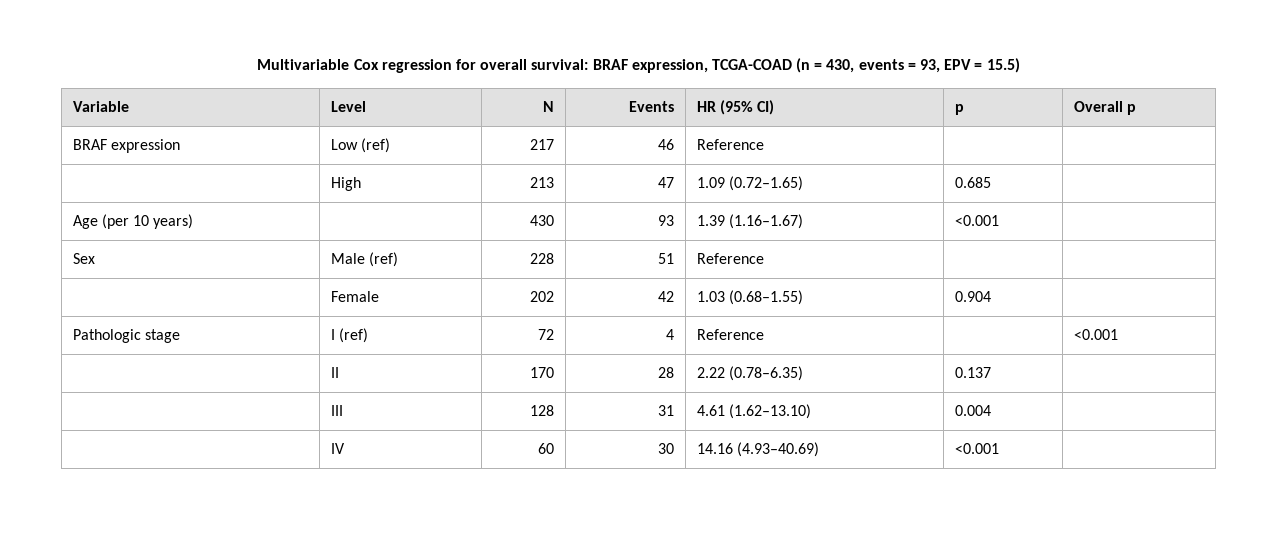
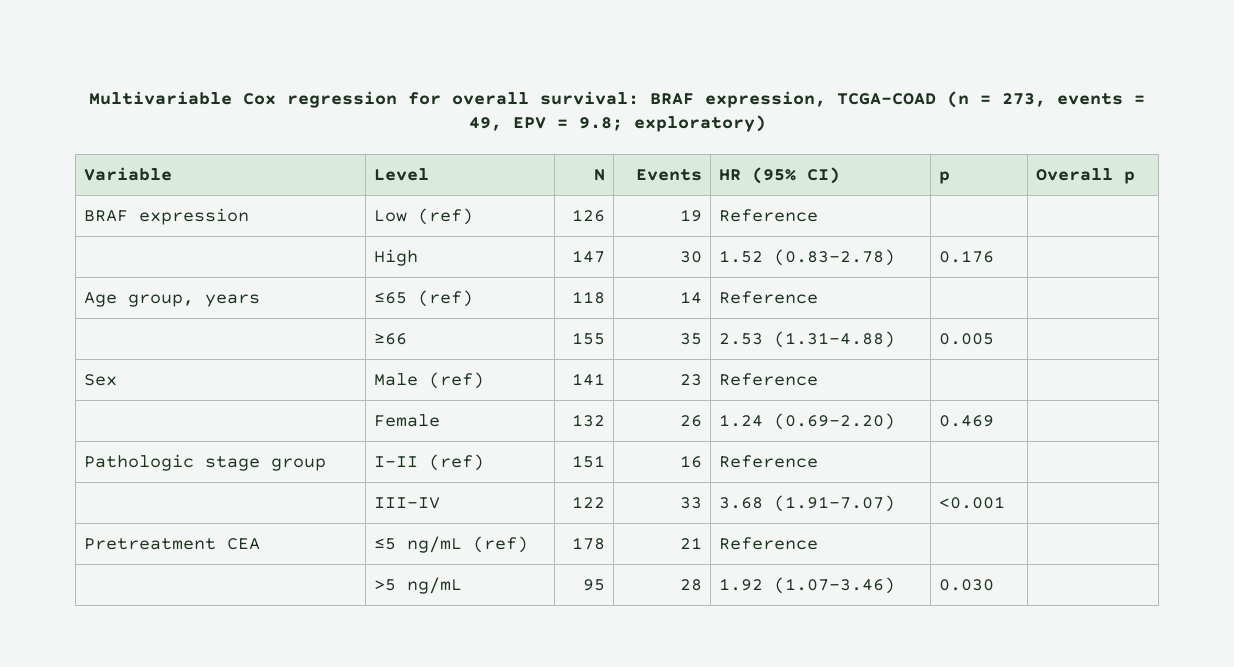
[826,59,855,73] 430, -> [1002,93,1046,107] 273,
[920,59,941,73] 93, -> [468,117,502,131] 49,
[986,58,1020,73] 15.5) -> [578,115,766,132] 9.8; exploratory)
[530,139,555,150] [658,139,675,150] 217 | 46 -> [572,209,606,222] [680,209,703,222] 126 | 19
[530,177,555,188] [658,177,675,188] [696,176,803,191] [954,177,991,188] [72,214,194,229] [530,215,555,226] [658,215,675,226] [696,214,803,229] [954,215,999,226] 213 | 47 | 1.09 (0.72–1.65) | 0.685 | // Age (per 10 years) | | 430 | 93 | 1.39 (1.16–1.67) | <0.001 -> [572,250,606,263] [680,251,703,263] [718,249,895,266] [938,250,994,263] [83,292,260,307] [373,290,473,307] [572,291,606,304] [680,291,703,304] [718,291,818,304] [373,333,407,345] [572,332,606,345] [680,333,703,345] [718,331,895,348] [938,333,994,345] 147 | 30 | 1.52 (0.83–2.78) | 0.176 | // Age group, years | ≤65 (ref) | 118 | 14 | Reference | | // | ≥66 | 155 | 35 | 2.53 (1.31–4.88) | 0.005
[530,253,555,264] [658,253,675,264] 228 | 51 -> [572,373,606,386] [680,374,703,386] 141 | 23
[530,291,555,302] [658,291,675,302] [696,290,803,305] [954,291,991,302] 202 | 42 | 1.03 (0.68–1.55) | 0.904 -> [572,414,606,427] [680,415,703,427] [718,413,895,430] [938,415,994,427] 132 | 26 | 1.24 (0.69–2.20) | 0.469
[330,328,368,343] [538,329,555,340] [666,329,675,340] [696,329,764,340] [1073,329,1118,340] [330,367,339,378] [530,367,555,378] [658,367,675,378] [696,366,803,381] [954,367,991,378] [330,405,343,416] [530,405,555,416] [658,405,675,416] [696,404,811,419] [954,405,991,416] [330,443,345,454] [538,443,555,454] [658,443,675,454] [696,442,819,457] [954,443,999,454] | I (ref) | 72 | 4 | Reference | | <0.001 // | II | 170 | 28 | 2.22 (0.78–6.35) | 0.137 | // | III | 128 | 31 | 4.61 (1.62–13.10) | 0.004 | // | IV | 60 | 30 | 14.16 (4.93–40.69) | <0.001 -> [270,458,326,471] [373,454,484,471] [572,455,606,468] [680,455,703,468] [718,455,818,468] [373,497,440,509] [572,496,606,508] [680,497,703,509] [718,495,895,512] [938,496,1005,509] [83,538,260,550] [373,536,528,553] [572,537,606,550] [680,537,703,549] [718,537,818,550] [373,577,462,594] [583,579,606,591] [680,579,703,591] [718,577,895,594] [938,579,994,591] group | I–II (ref) | 151 | 16 | Reference | | // | III–IV | 122 | 33 | 3.68 (1.91–7.07) | <0.001 | // Pretreatment CEA | ≤5 ng/mL (ref) | 178 | 21 | Reference | | // | >5 ng/mL | 95 | 28 | 1.92 (1.07–3.46) | 0.030

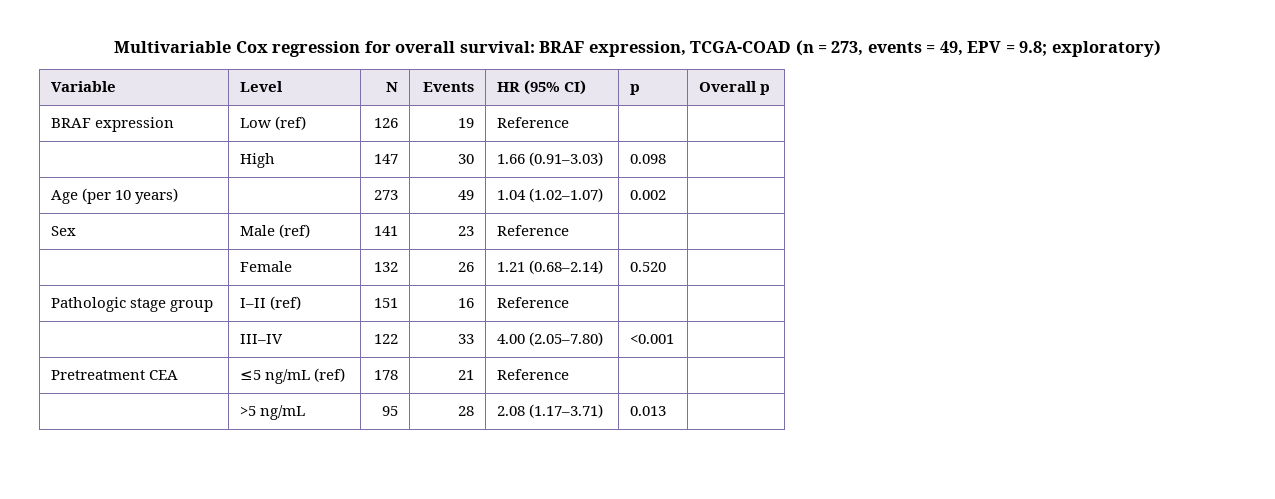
[718,249,895,266] [938,250,994,263] [83,292,260,307] [373,290,473,307] [572,291,606,304] [680,291,703,304] [718,291,818,304] [373,333,407,345] [572,332,606,345] [680,333,703,345] [718,331,895,348] [938,333,994,345] 1.52 (0.83–2.78) | 0.176 | // Age group, years | ≤65 (ref) | 118 | 14 | Reference | | // | ≥66 | 155 | 35 | 2.53 (1.31–4.88) | 0.005 -> [496,152,604,166] [629,154,666,164] [50,188,179,204] [374,190,399,200] [458,190,475,200] [496,188,604,202] [629,190,666,200] 1.66 (0.91–3.03) | 0.098 | // Age (per 10 years) | | 273 | 49 | 1.04 (1.02–1.07) | 0.002
[718,413,895,430] [938,415,994,427] 1.24 (0.69–2.20) | 0.469 -> [496,260,604,274] [629,262,666,272] 1.21 (0.68–2.14) | 0.520
[718,495,895,512] 3.68 (1.91–7.07) -> [496,332,604,346] 4.00 (2.05–7.80)
[718,577,895,594] [938,579,994,591] 1.92 (1.07–3.46) | 0.030 -> [496,404,604,418] [629,406,666,416] 2.08 (1.17–3.71) | 0.013

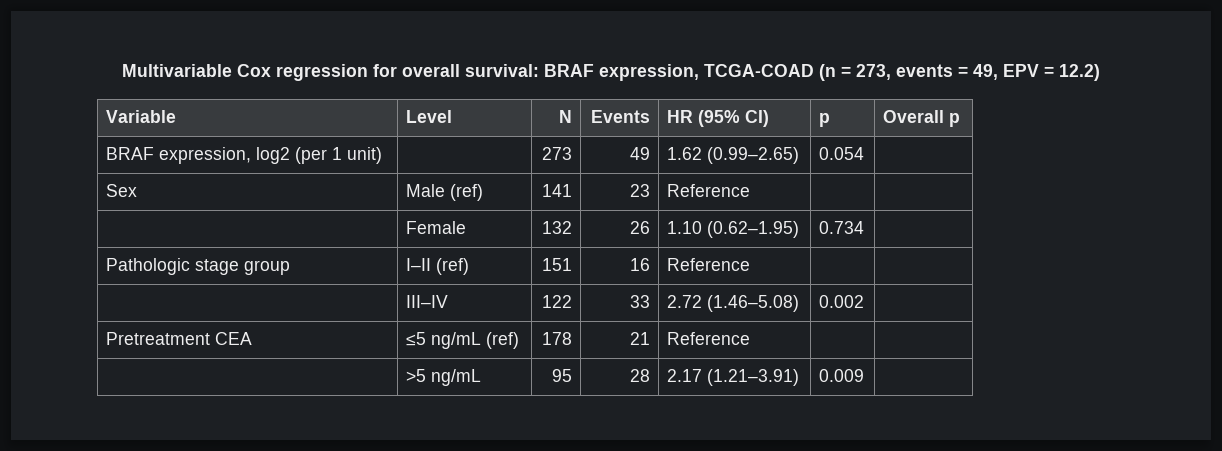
[1019,40,1161,57] 9.8; exploratory) -> [1059,64,1100,81] 12.2)
[95,117,175,132] [239,116,307,130] [374,118,399,128] [458,118,475,128] [496,117,569,128] [239,153,275,168] [374,154,399,164] [458,154,475,164] [496,152,604,166] [629,154,666,164] [50,188,179,204] expression | Low (ref) | 126 | 19 | Reference | | // | High | 147 | 30 | 1.66 (0.91–3.03) | 0.098 | // Age (per 10 years) -> [158,147,382,164] expression, log2 (per 1 unit)
[496,188,604,202] [629,190,666,200] 1.04 (1.02–1.07) | 0.002 -> [666,147,799,164] [818,147,864,160] 1.62 (0.99–2.65) | 0.054
[496,260,604,274] [629,262,666,272] 1.21 (0.68–2.14) | 0.520 -> [666,221,799,238] [818,221,864,234] 1.10 (0.62–1.95) | 0.734
[496,332,604,346] [629,334,674,344] 4.00 (2.05–7.80) | <0.001 -> [666,295,799,312] [818,295,864,308] 2.72 (1.46–5.08) | 0.002
[496,404,604,418] [629,406,666,416] 2.08 (1.17–3.71) | 0.013 -> [666,369,799,386] [818,369,864,382] 2.17 (1.21–3.91) | 0.009

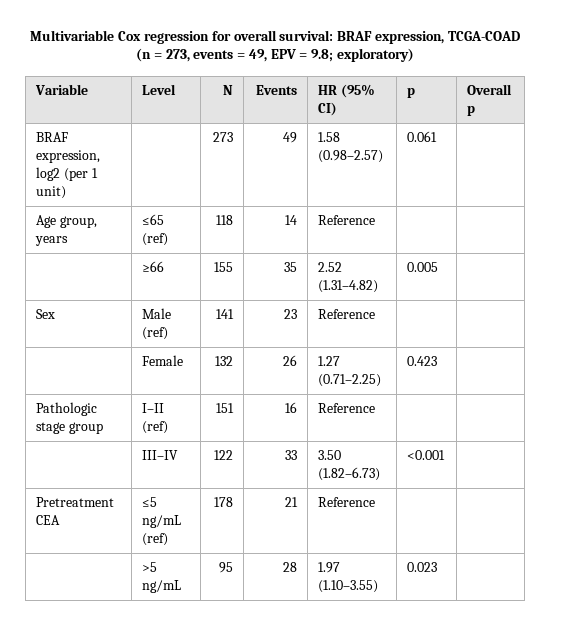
[1059,64,1100,81] 12.2) -> [311,48,415,62] 9.8; exploratory)
[666,147,799,164] [818,147,864,160] 1.62 (0.99–2.65) | 0.054 -> [318,132,341,142] [318,150,384,163] [407,131,438,142] [36,215,97,228] [35,236,69,246] [142,214,165,225] [142,233,169,246] [215,215,233,225] [284,215,297,225] [318,215,376,225] [142,261,165,272] [213,262,233,272] [283,262,297,272] [318,262,343,272] [318,280,379,293] [407,262,439,272] 1.58 (0.98–2.57) | 0.061 | // Age group, years | ≤65 (ref) | 118 | 14 | Reference | | // | ≥66 | 155 | 35 | 2.52 (1.31–4.82) | 0.005
[666,221,799,238] [818,221,864,234] 1.10 (0.62–1.95) | 0.734 -> [318,356,341,366] [318,374,382,387] [407,356,438,366] 1.27 (0.71–2.25) | 0.423
[666,295,799,312] [818,295,864,308] 2.72 (1.46–5.08) | 0.002 -> [318,450,342,460] [318,467,381,481] [407,450,446,460] 3.50 (1.82–6.73) | <0.001
[666,369,799,386] [818,369,864,382] 2.17 (1.21–3.91) | 0.009 -> [318,562,341,573] [318,580,379,593] [407,562,438,572] 1.97 (1.10–3.55) | 0.023

